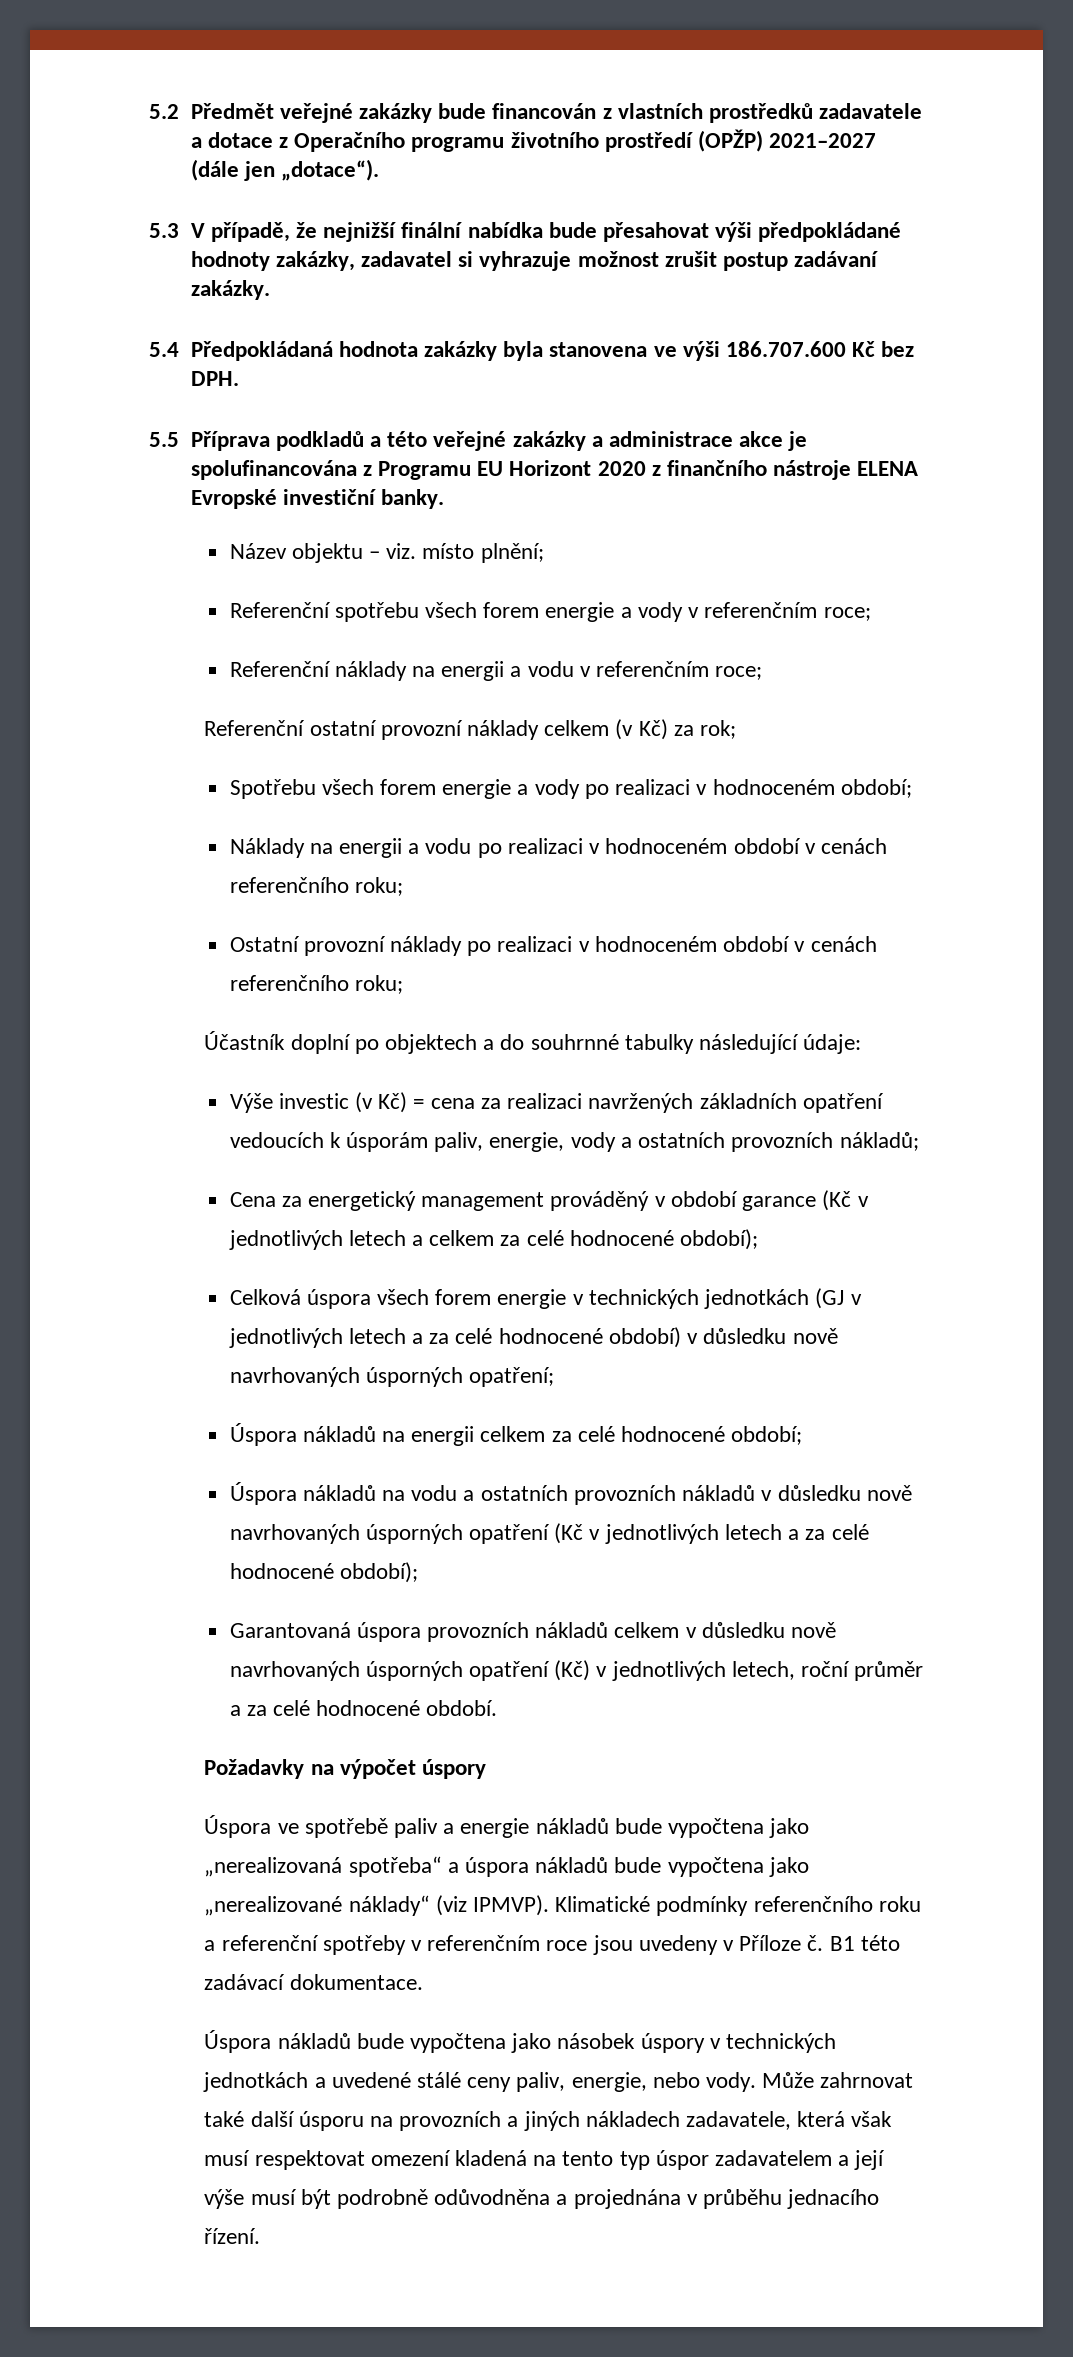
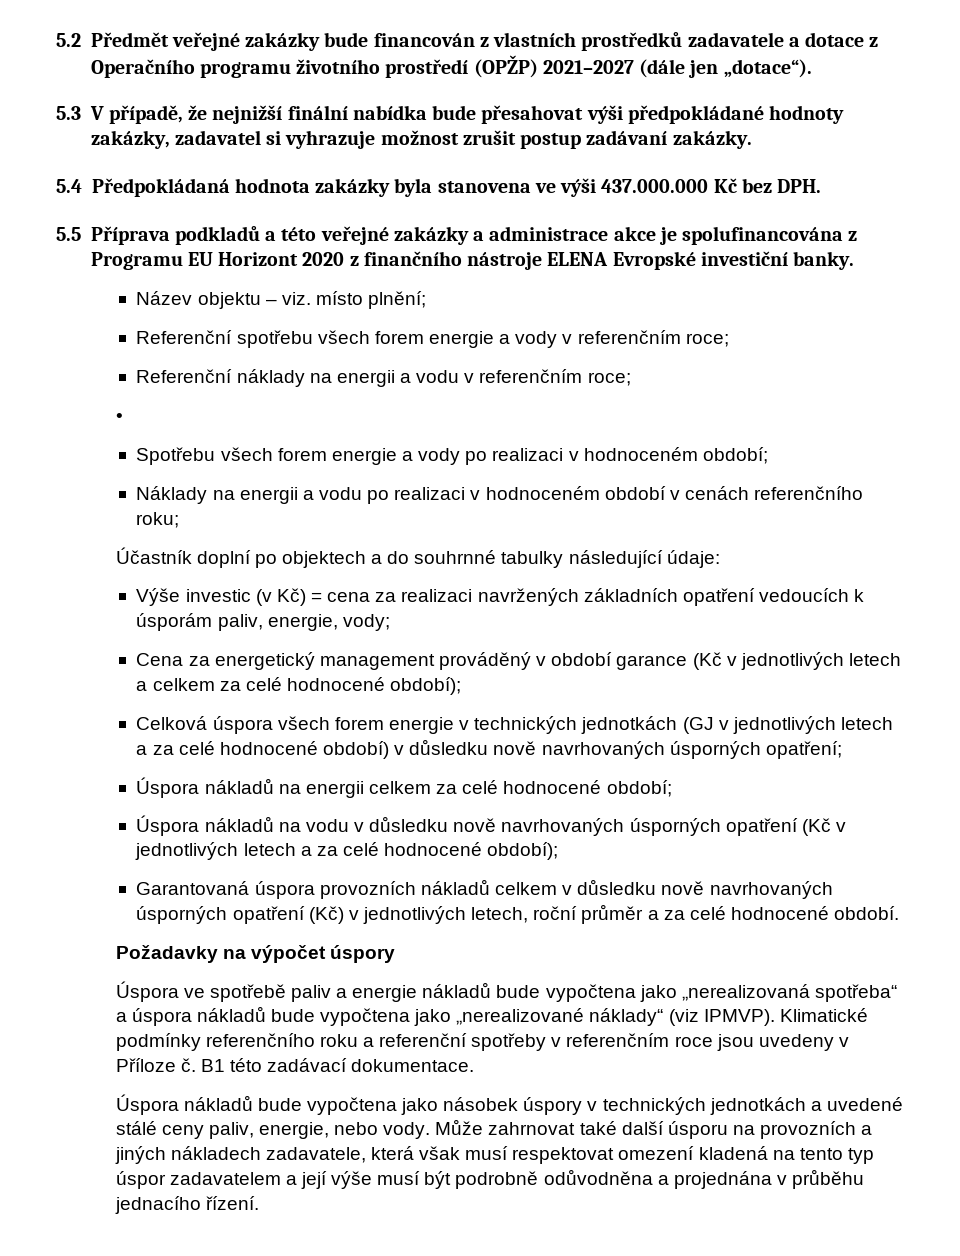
[725,341,846,357] 186.707.600 -> [601,179,709,193] 437.000.000
[204,719,736,740] Referenční ostatní provozní náklady celkem (v Kč) za rok; -> [115,413,123,422] •
[229,936,877,956] [229,975,403,994] // Ostatní provozní náklady po realizaci v hodnoceném období v cenách referenčního roku; -> (180, 520) none
[570,1132,919,1152] vody a ostatních provozních nákladů; -> [342,614,390,631] vody;
[463,1485,756,1505] a ostatních provozních nákladů -> (349, 825) none

